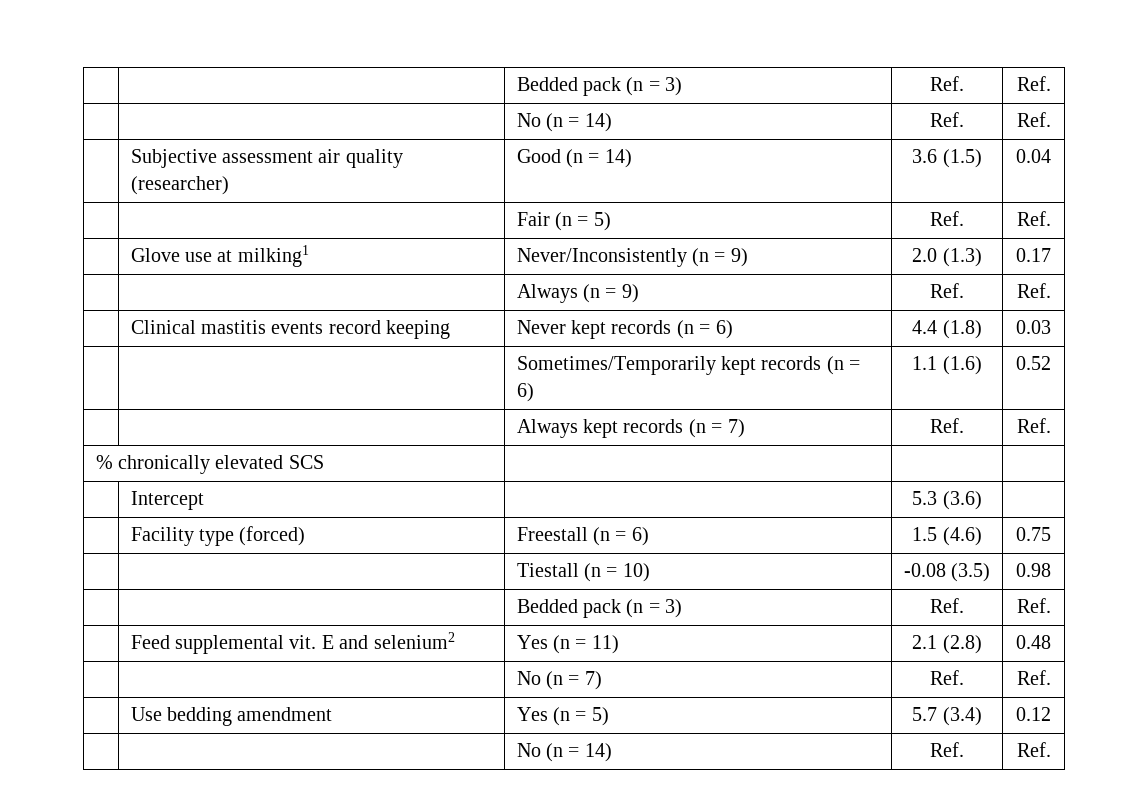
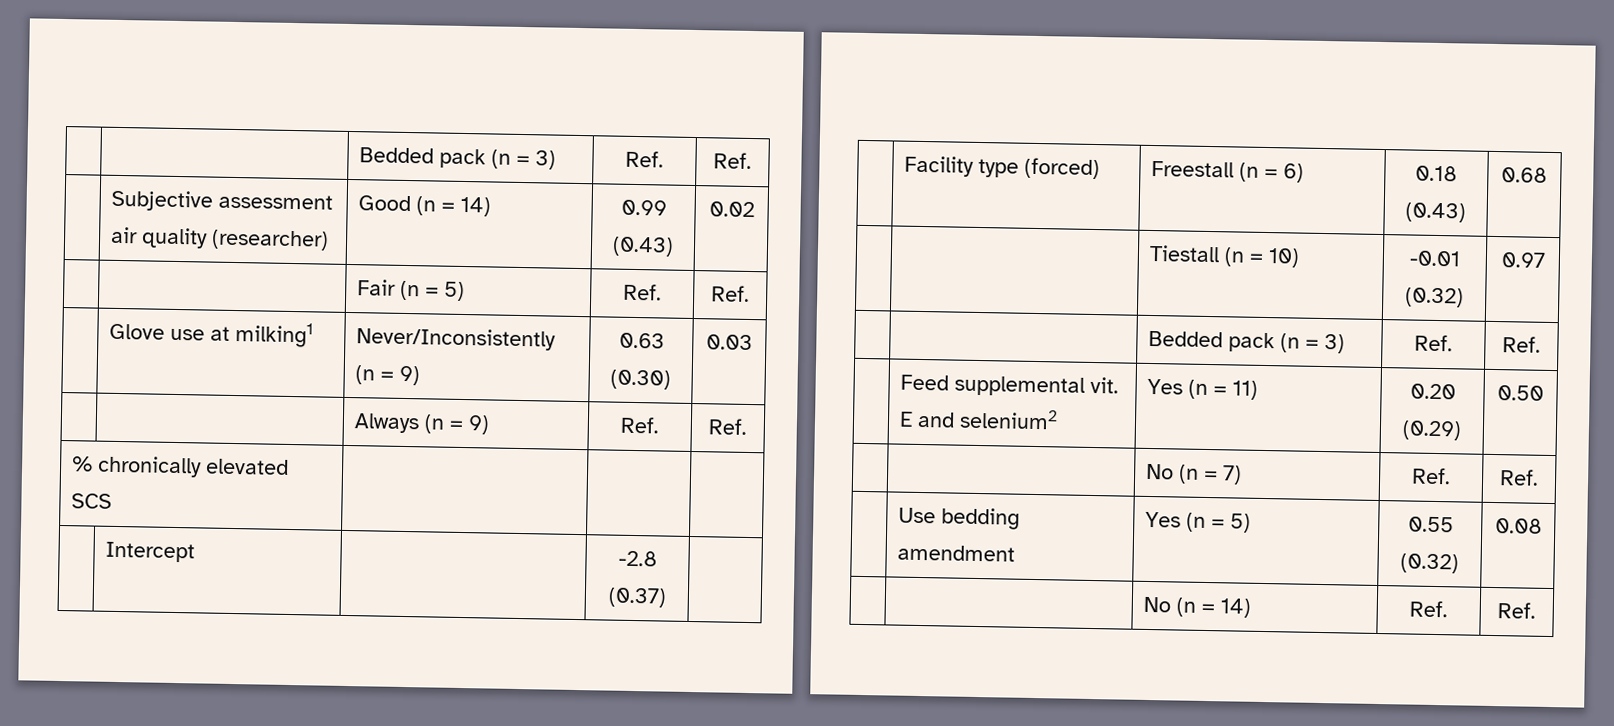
[516,77,683,96] [930,76,964,91] [1016,76,1051,91] [516,113,612,132] [930,112,964,127] [1016,112,1051,127] | | Bedded pack (n = 3) | Ref. | Ref. // | | No (n = 14) | Ref. | Ref. -> [359,147,557,170] [625,150,664,168] [713,152,752,169] | | Bedded pack (n = 3) | Ref. | Ref.
[912,149,982,168] [1016,149,1051,163] 3.6 (1.5) | 0.04 -> [620,199,667,216] [612,236,674,257] [708,201,755,218] 0.99 (0.43) | 0.02
[912,248,982,267] [1016,248,1051,262] 2.0 (1.3) | 0.17 -> [618,332,665,349] [610,369,671,390] [706,334,753,351] 0.63 (0.30) | 0.03
[130,320,451,339] [516,320,733,339] [912,320,982,339] [1016,320,1051,334] [516,356,861,375] [516,383,534,402] [912,356,982,375] [1016,356,1051,370] [516,419,745,438] [930,418,964,433] [1016,418,1051,433] // | Clinical mastitis events record keeping | Never kept records (n = 6) | 4.4 (1.8) | 0.03 // | | Sometimes/Temporarily kept records (n = 6) | 1.1 (1.6) | 0.52 // | | Always kept records (n = 7) | Ref. | Ref. -> (748, 426) none
[912,491,982,510] 5.3 (3.6) -> [617,550,658,567] [607,587,667,608] -2.8 (0.37)
[912,527,982,546] [1016,527,1051,541] 1.5 (4.6) | 0.75 -> [1415,165,1458,182] [1405,202,1466,223] [1501,167,1548,183] 0.18 (0.43) | 0.68
[903,563,991,582] [1016,563,1051,577] -0.08 (3.5) | 0.98 -> [1409,250,1461,267] [1405,287,1464,308] [1500,252,1546,268] -0.01 (0.32) | 0.97
[912,635,982,654] [1016,635,1051,649] 2.1 (2.8) | 0.48 -> [1409,383,1456,400] [1402,420,1462,441] [1497,385,1544,401] 0.20 (0.29) | 0.50
[912,707,982,726] [1016,707,1051,721] 5.7 (3.4) | 0.12 -> [1407,516,1454,533] [1400,553,1459,574] [1494,518,1543,534] 0.55 (0.32) | 0.08

